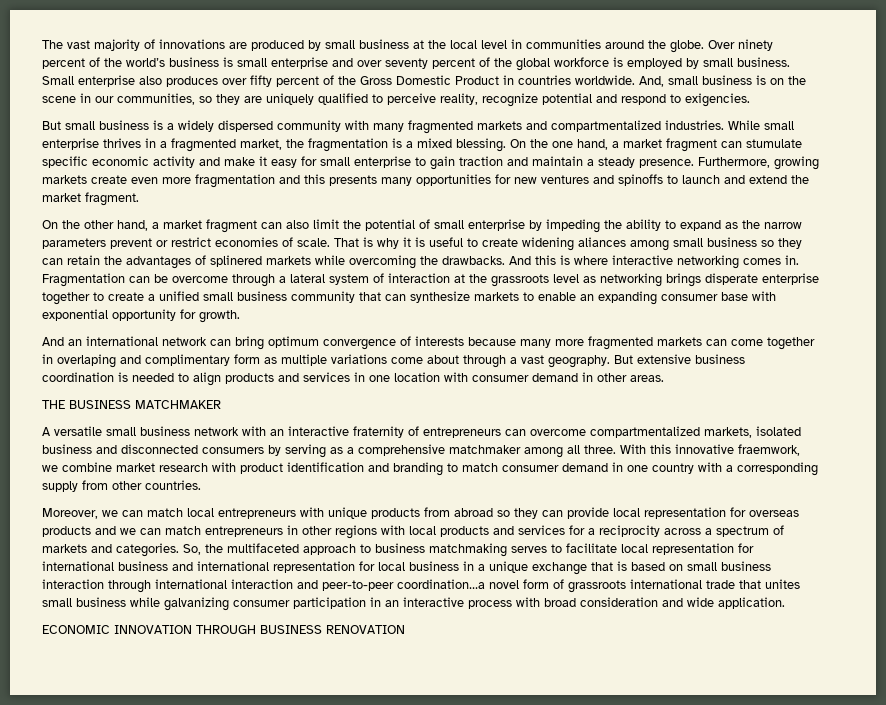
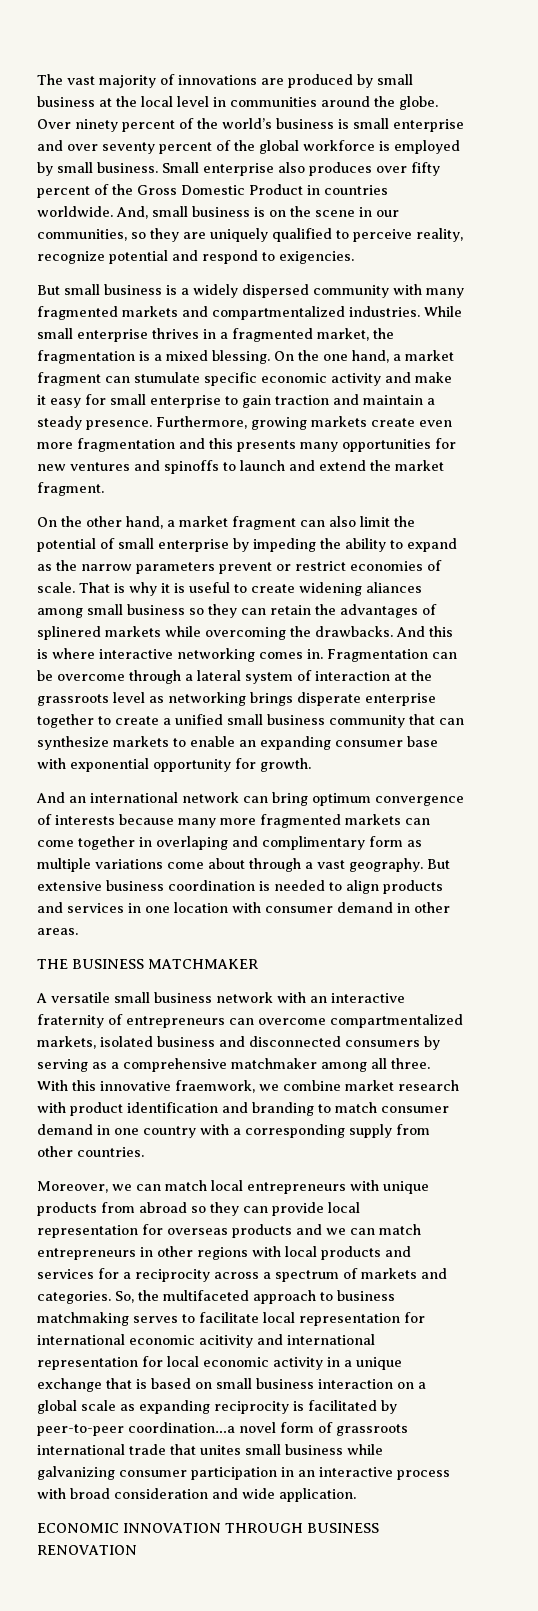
[118,561,168,571] business -> [129,1335,253,1348] economic acitivity
[409,561,459,571] business -> [203,1357,323,1370] economic activity
[108,579,318,593] through international interaction and -> [397,1382,426,1389] [37,1400,397,1414] on a global scale as expanding reciprocity is facilitated by

